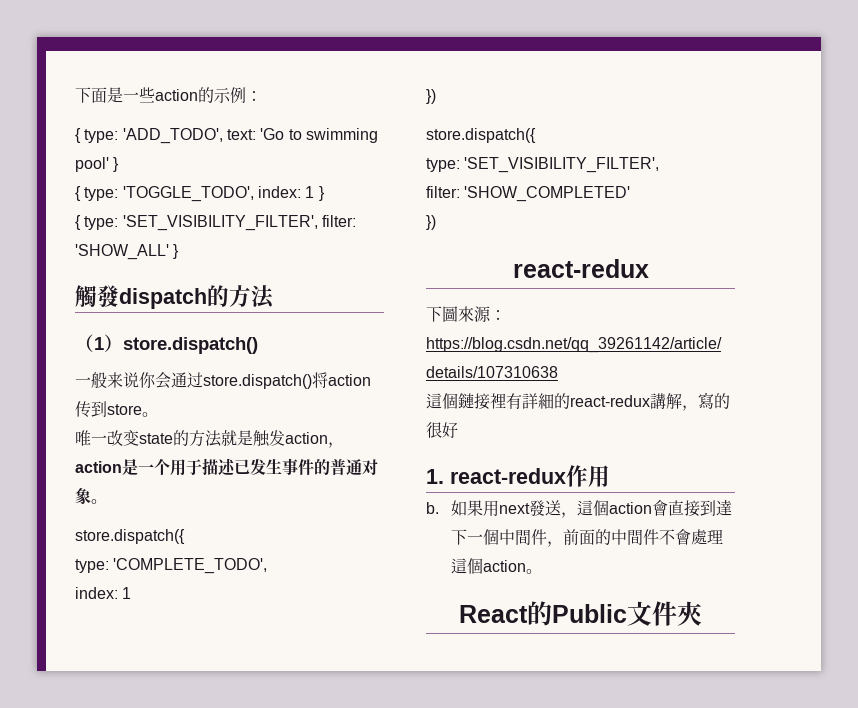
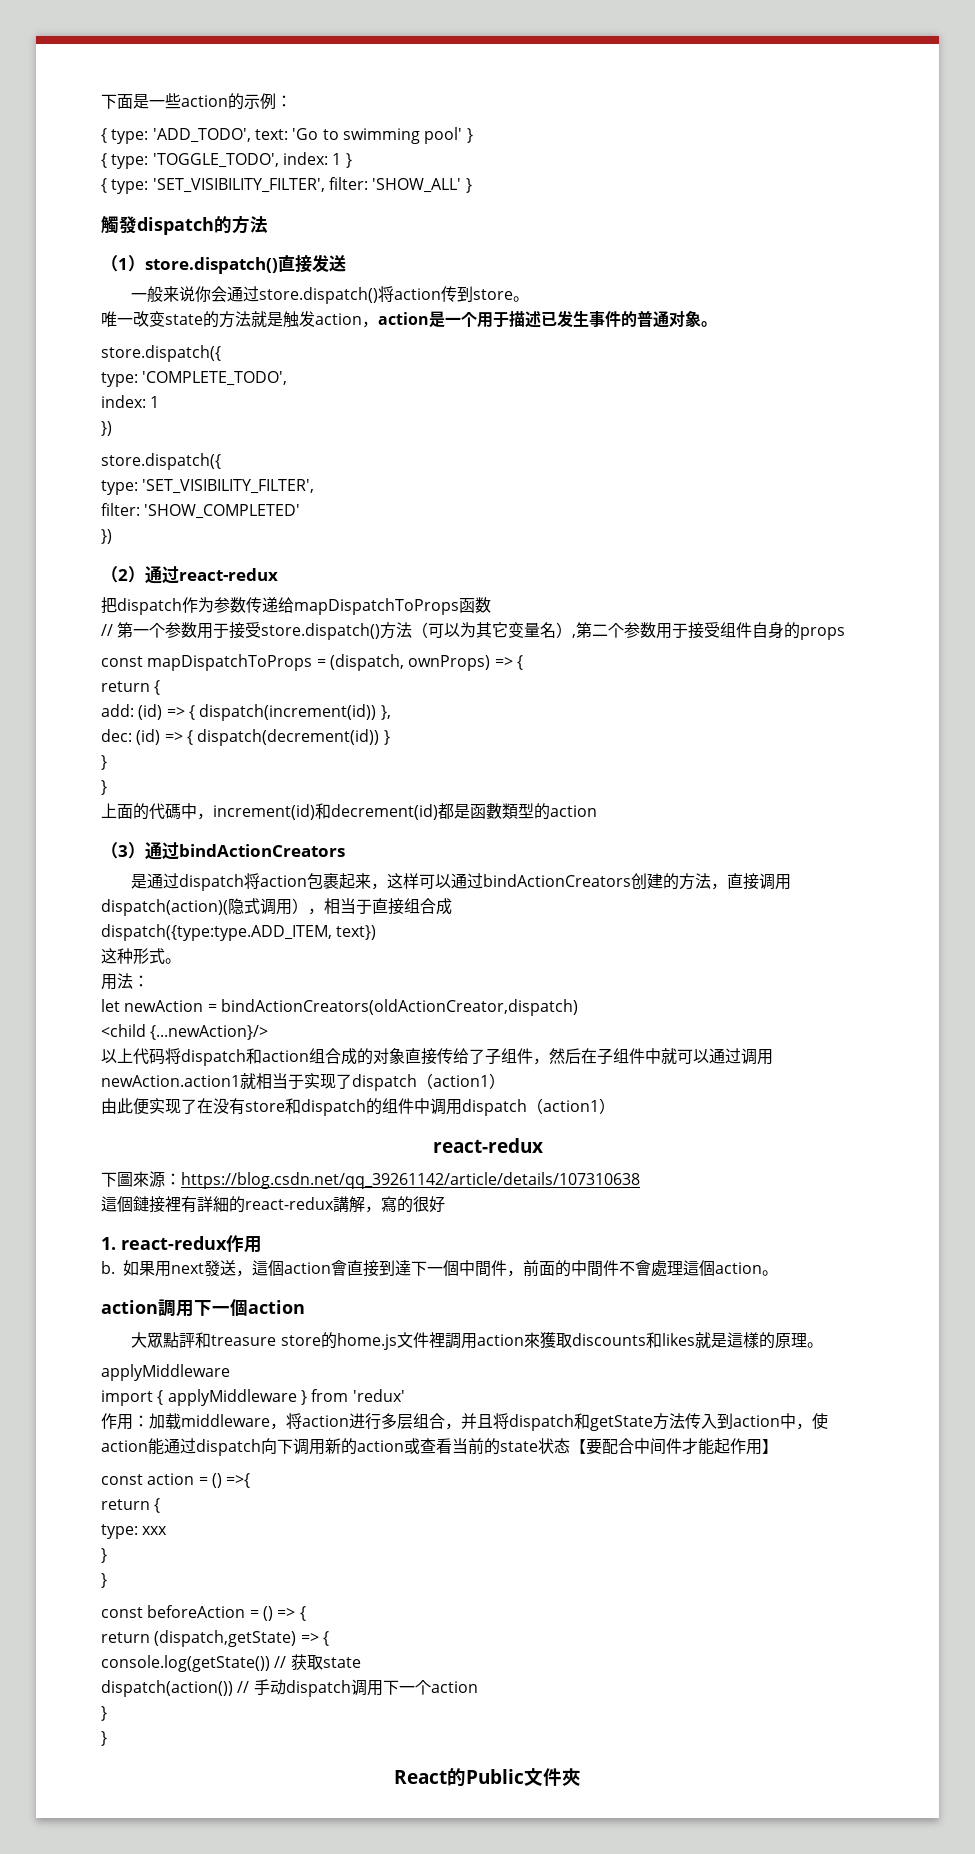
(258, 345) none -> [278,254,346,273] 直接发送
(436, 222) none -> [101,566,278,584] [101,597,491,615] [101,622,846,640] [101,654,523,671] [101,680,161,695] [101,704,391,721] [101,729,390,746] [101,755,107,770] [101,780,107,795] [101,803,597,820] [101,842,345,860] [131,873,792,891] [101,898,452,916] [101,924,377,941] [101,948,181,964] [101,973,149,990] [101,999,578,1016] [101,1024,269,1040] [101,1048,773,1066] [101,1073,505,1091] [101,1098,615,1116] // （2）通过react-redux // 把dispatch作为参数传递给mapDispatchToProps函数 // // 第一个参数用于接受store.dispatch()方法（可以为其它变量名）,第二个参数用于接受组件自身的props // const mapDispatchToProps = (dispatch, ownProps) => { // return { // add: (id) => { dispatch(increment(id)) }, // dec: (id) => { dispatch(decrement(id)) } // } // } // 上面的代碼中，increment(id)和decrement(id)都是函數類型的action // （3）通过bindActionCreators // 是通过dispatch将action包裹起来，这样可以通过bindActionCreators创建的方法，直接调用dispatch(action)(隐式调用），相当于直接组合成 // dispatch({type:type.ADD_ITEM, text}) // 这种形式。 // 用法： // let newAction = bindActionCreators(oldActionCreator,dispatch) // <child {...newAction}/> // 以上代码将dispatch和action组合成的对象直接传给了子组件，然后在子组件中就可以通过调用newAction.action1就相当于实现了dispatch（action1） // 由此便实现了在没有store和dispatch的组件中调用dispatch（action1）
(542, 571) none -> [101,1299,305,1317] [131,1332,823,1350] [101,1364,230,1381] [101,1389,405,1406] [101,1413,828,1431] [101,1438,778,1456] [101,1473,251,1488] [101,1498,161,1513] [101,1524,168,1539] [101,1548,107,1563] [101,1573,107,1588] [101,1605,306,1621] [101,1630,329,1647] [101,1654,361,1672] [101,1679,478,1697] [101,1706,107,1721] [101,1731,107,1746] // action調用下一個action // 大眾點評和treasure store的home.js文件裡調用action來獲取discounts和likes就是這樣的原理。 // applyMiddleware // import { applyMiddleware } from 'redux' // 作用：加载middleware，将action进行多层组合，并且将dispatch和getState方法传入到action中，使action能通过dispatch向下调用新的action或查看当前的state状态【要配合中间件才能起作用】 // const action = () =>{ // return { // type: xxx // } // } // const beforeAction = () => { // return (dispatch,getState) => { // console.log(getState()) // 获取state // dispatch(action()) // 手动dispatch调用下一个action // } // }

